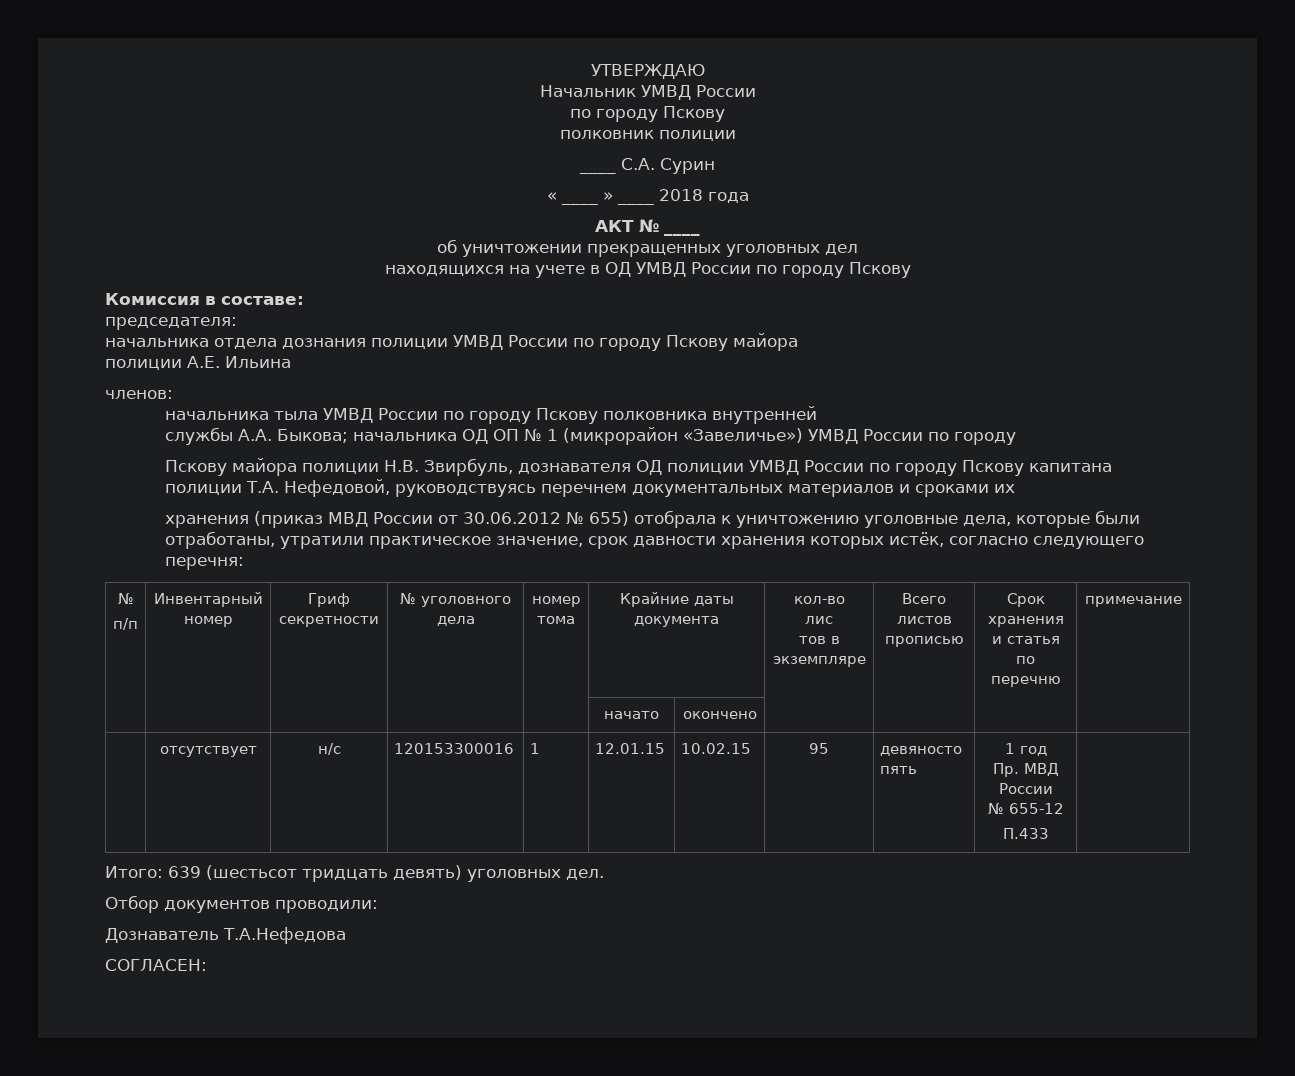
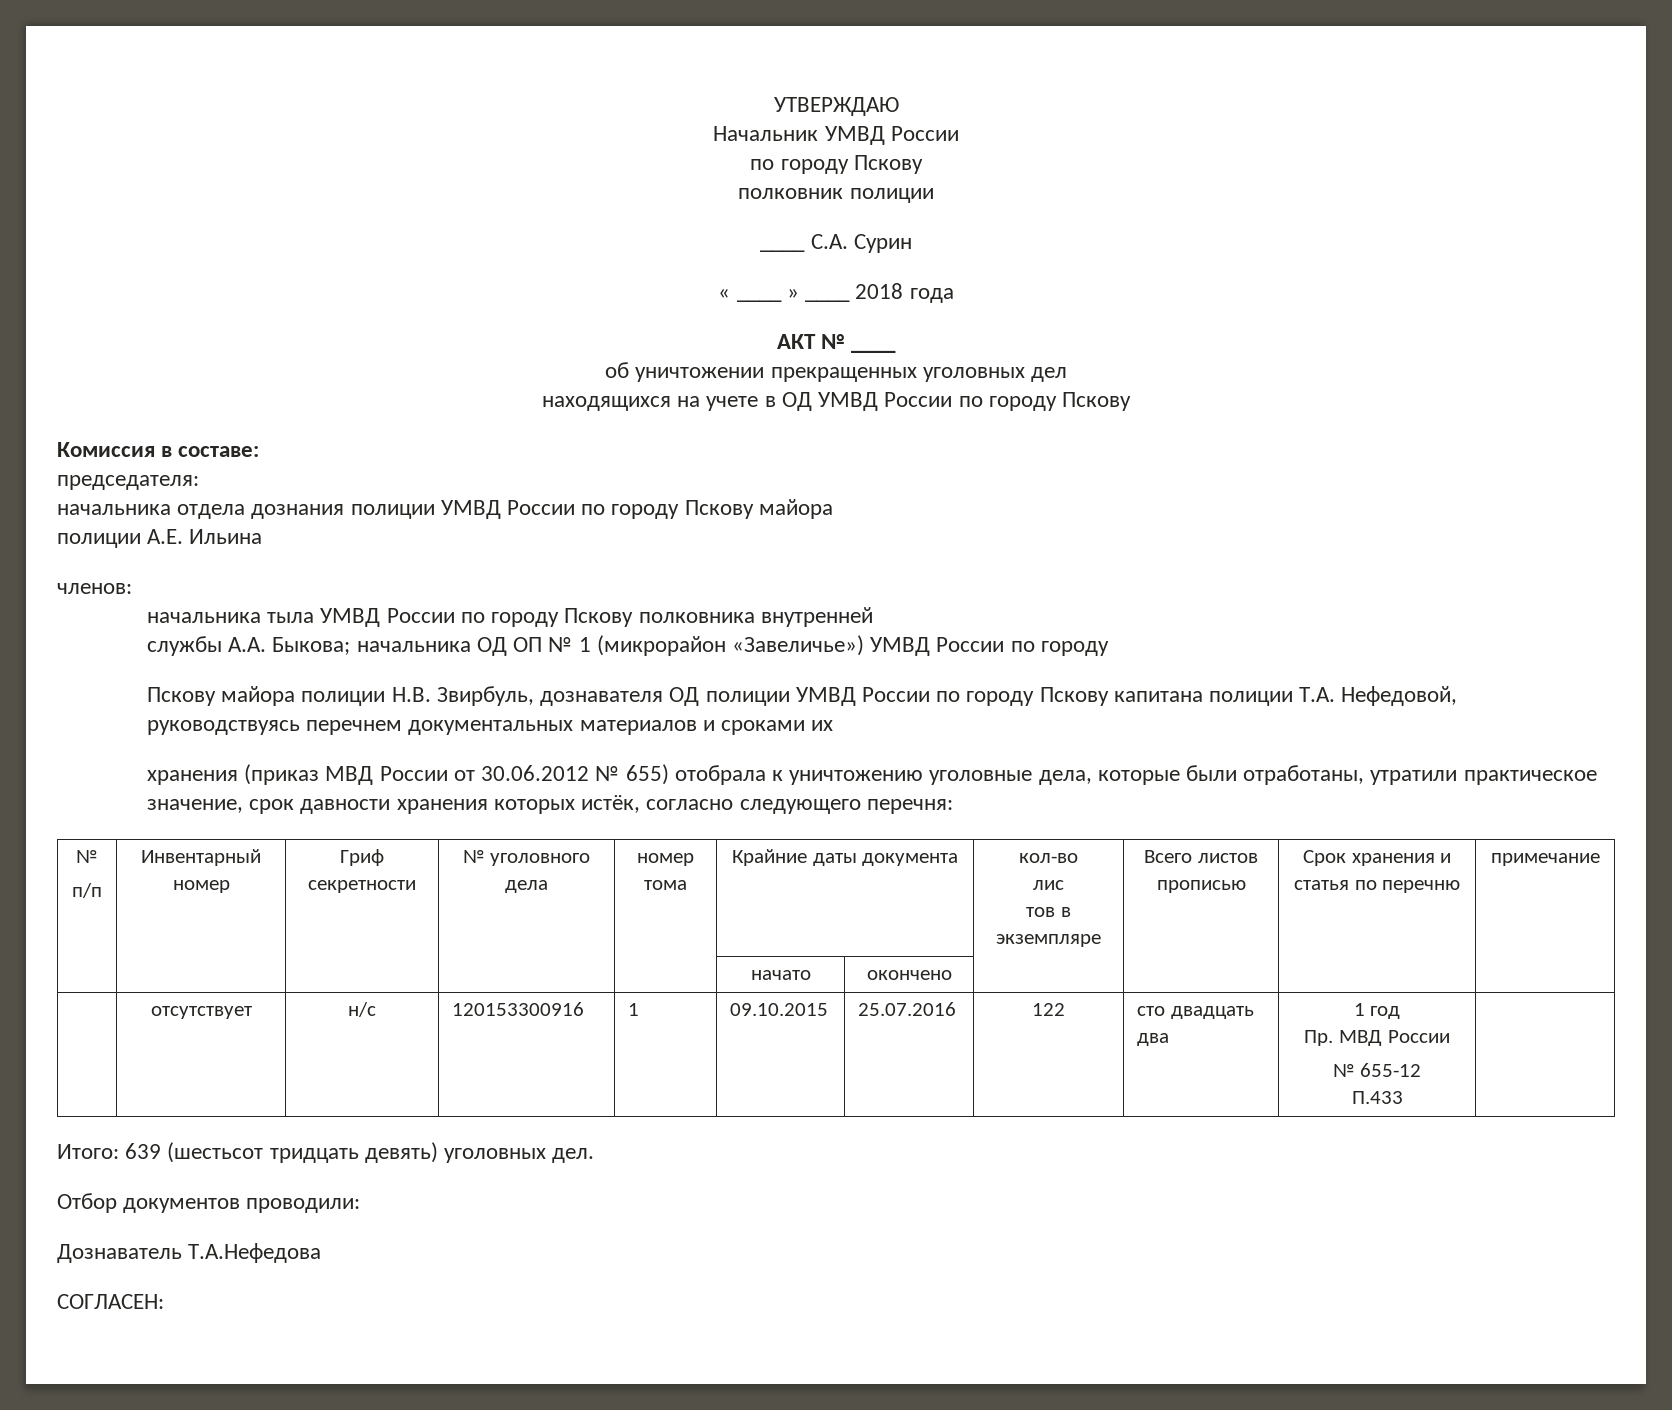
[394,743,515,754] [530,743,541,754] [595,743,666,754] [681,743,752,754] [809,743,829,754] [880,746,963,756] [880,766,918,774] 120153300016 | 1 | 12.01.15 | 10.02.15 | 95 | девяносто пять -> [452,1002,585,1016] [628,1003,640,1016] [730,1003,829,1016] [858,1002,957,1016] [1032,1003,1065,1016] [1137,1006,1255,1019] [1137,1033,1170,1046] 120153300916 | 1 | 09.10.2015 | 25.07.2016 | 122 | сто двадцать два

